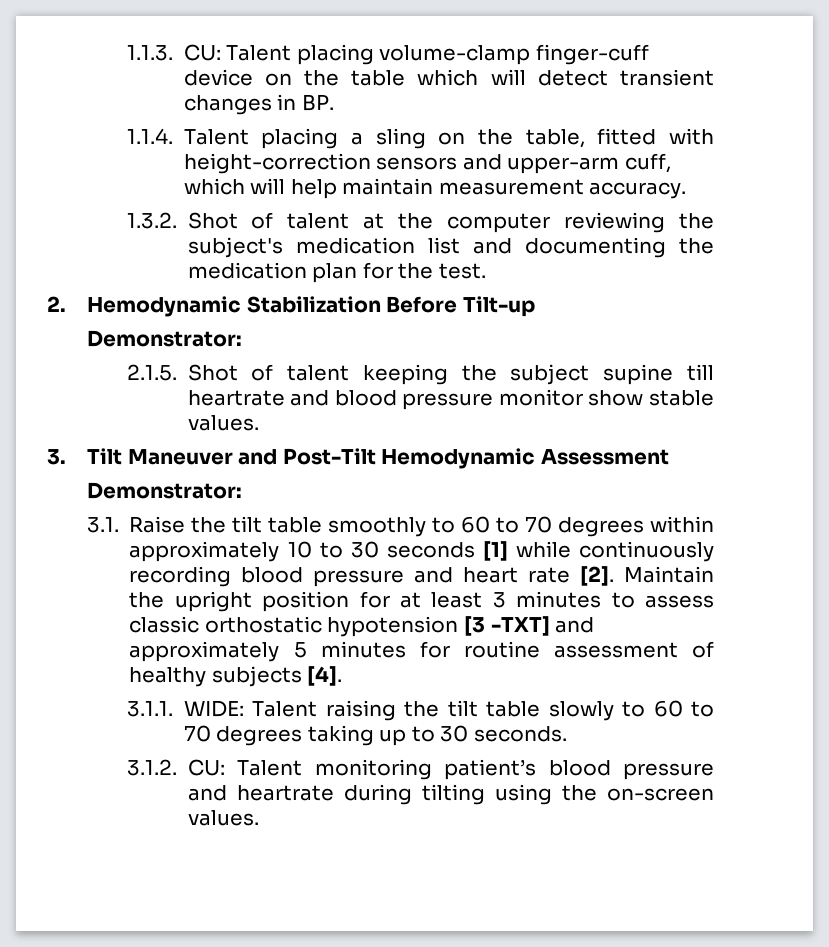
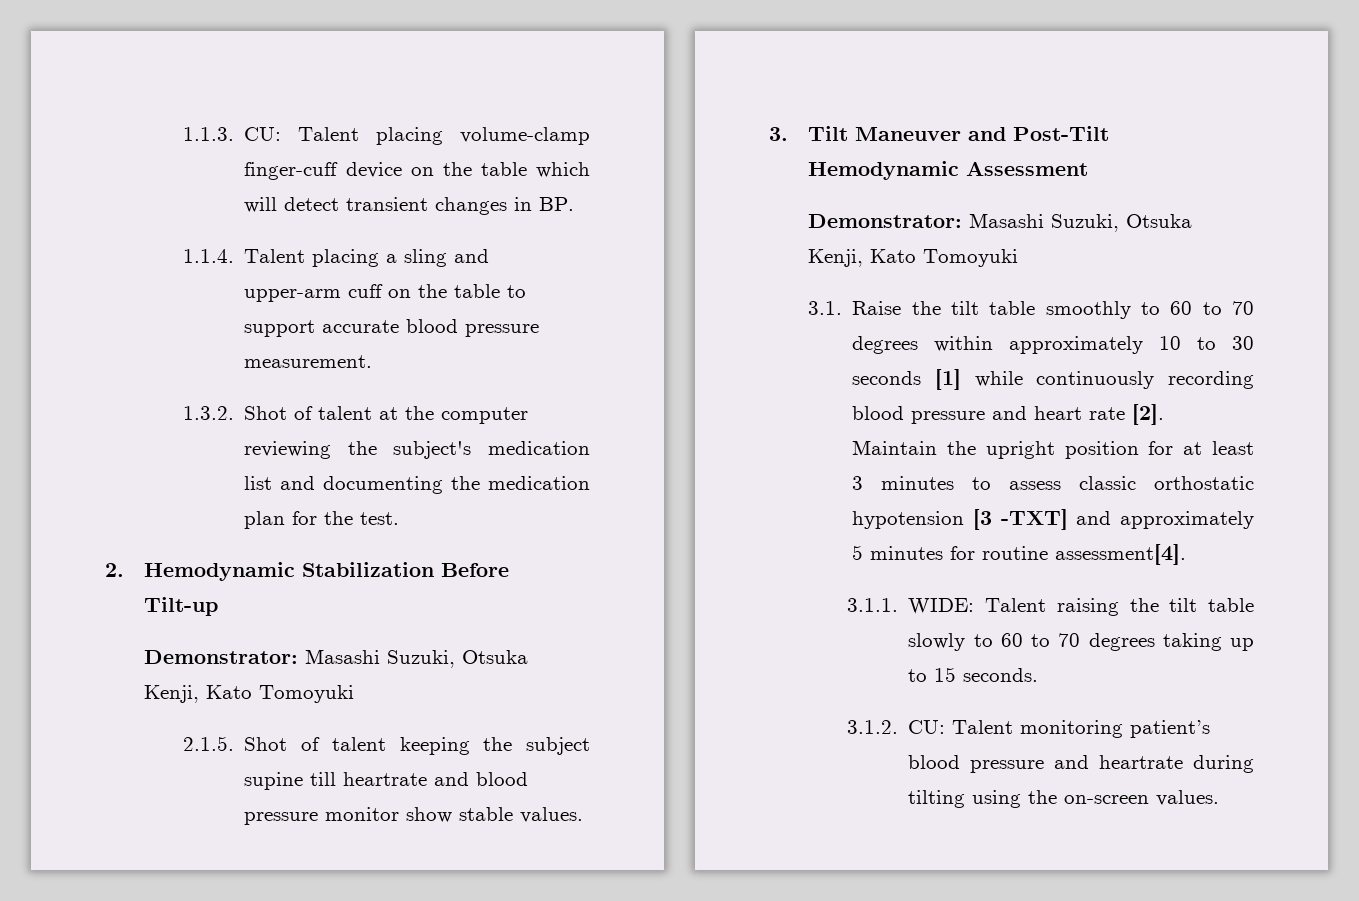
[438,128,714,148] [183,153,671,174] [183,178,687,199] on the table, fitted with height-correction sensors and upper-arm cuff, which will help maintain measurement accuracy. -> [454,249,490,263] [244,284,527,302] [244,319,540,337] [244,355,373,368] and upper-arm cuff on the table to support accurate blood pressure measurement.
(243, 338) none -> [305,649,529,668] [144,685,355,703] Masashi Suzuki, Otsuka Kenji, Kato Tomoyuki
(243, 490) none -> [969,213,1193,232] [808,249,1019,267] Masashi Suzuki, Otsuka Kenji, Kato Tomoyuki
[553,641,714,658] [129,666,343,687] assessment of healthy subjects [4]. -> [1055,544,1187,565] assessment[4].
[440,725,469,742] 30 -> [934,667,957,682] 15

